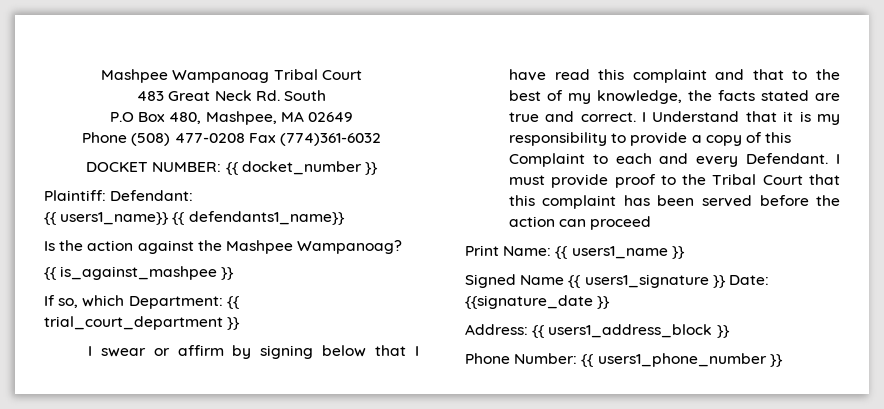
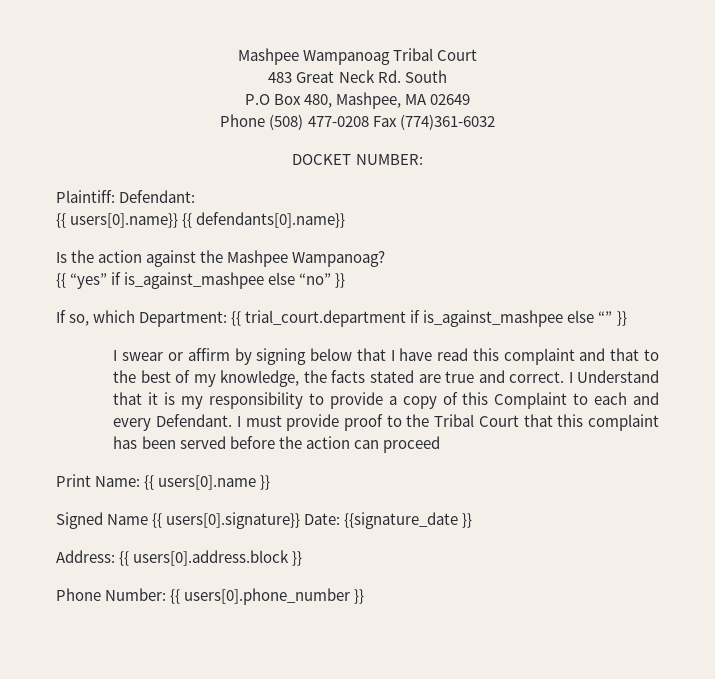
[225,161,378,175] {{ docket_number }} -> (423, 159) none
[60,211,345,225] users1_name}} {{ defendants1_name}} -> [70,212,346,228] users[0].name}} {{ defendants[0].name}}
[60,266,218,280] is_against_mashpee -> [70,272,332,289] “yes” if is_against_mashpee else “no”
[44,316,223,330] trial_court_department -> [245,310,613,327] trial_court.department if is_against_mashpee else “”
[571,246,668,259] users1_name -> [158,475,257,490] users[0].name
[584,274,726,288] users1_signature }} -> [166,512,301,529] users[0].signature}}
[548,324,713,338] users1_address_block -> [133,550,290,566] users[0].address.block
[597,353,767,367] users1_phone_number -> [184,588,351,605] users[0].phone_number

